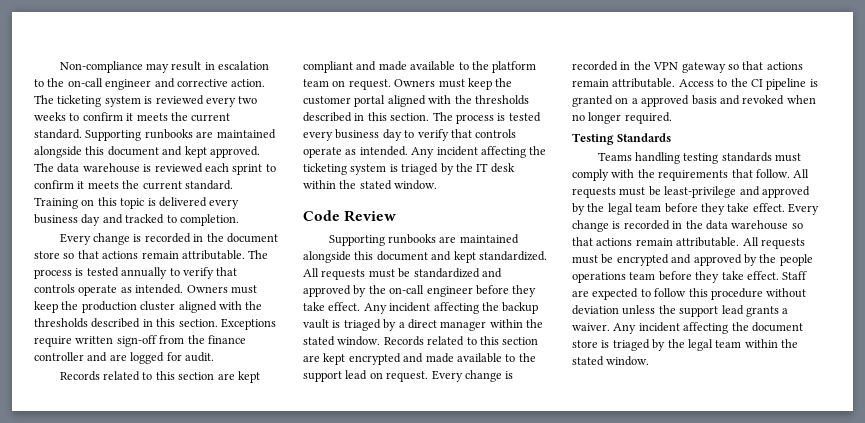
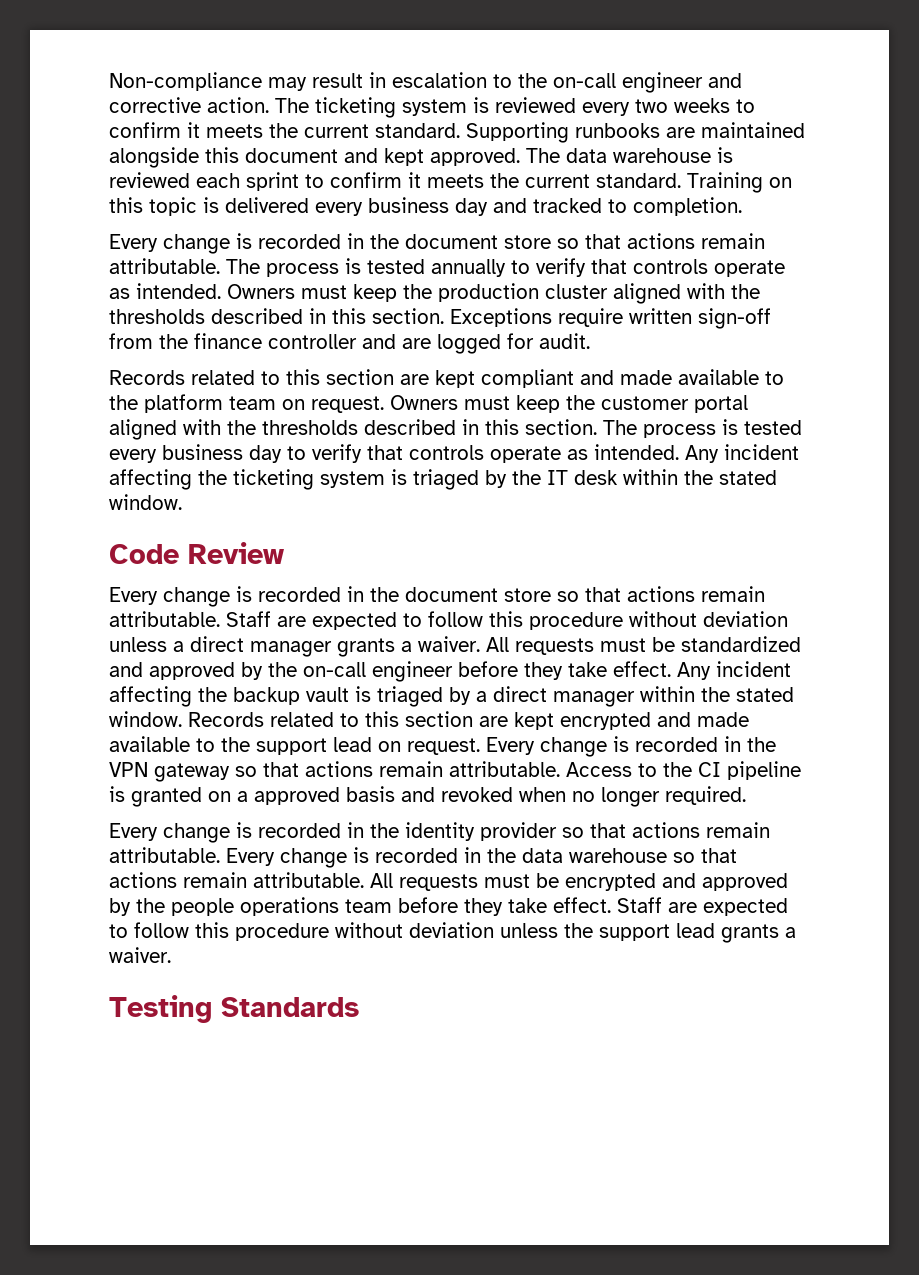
[328,234,519,246] [303,251,547,263] Supporting runbooks are maintained alongside this document and kept standardized. -> [109,586,765,607] [109,611,788,630] [109,636,480,657] Every change is recorded in the document store so that actions remain attributable. Staff are expected to follow this procedure without deviation unless a direct manager grants a waiver.
[572,133,672,145] [597,152,802,164] [572,169,810,181] [572,186,810,198] [572,203,785,215] Testing Standards // Teams handling testing standards must comply with the requirements that follow. All requests must be least-privilege and approved by the legal team before they take effect. -> [109,822,770,843] [109,847,220,863] Every change is recorded in the identity provider so that actions remain attributable.
[613,322,803,334] [572,339,798,351] [572,356,650,366] Any incident affecting the document store is triaged by the legal team within the stated window. -> [109,995,359,1023] // Testing Standards

